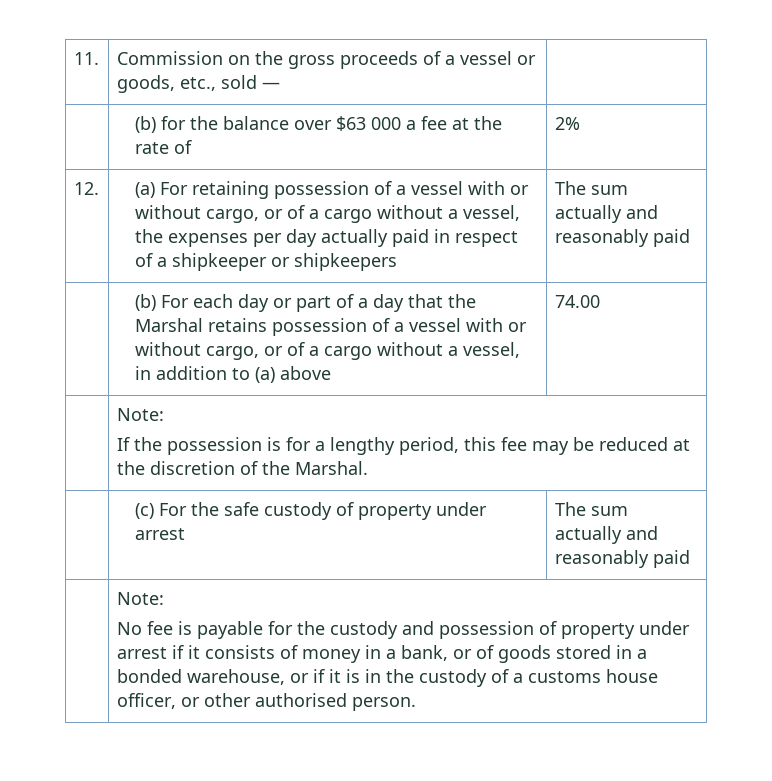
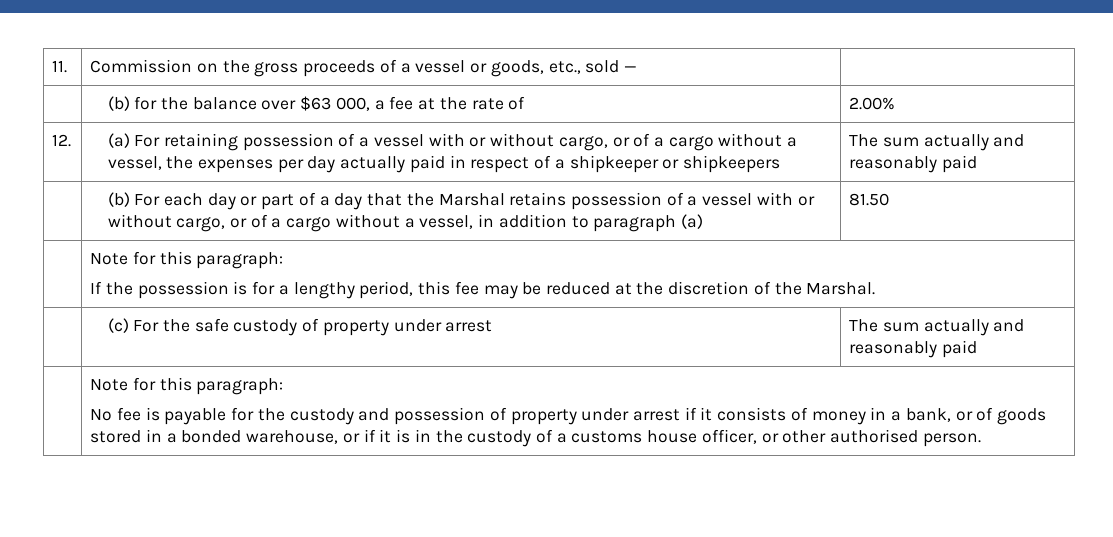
[370,117,401,130] 000 -> [335,97,370,111] 000,
[554,117,580,130] 2% -> [849,97,896,110] 2.00%
[254,366,331,383] [554,295,600,308] [116,408,164,421] (a) above | 74.00 // | Note: -> [593,214,704,232] [849,193,890,206] [90,251,284,269] paragraph (a) | 81.50 // | Note for this paragraph:
[116,592,164,605] Note: -> [90,377,284,395] Note for this paragraph:

